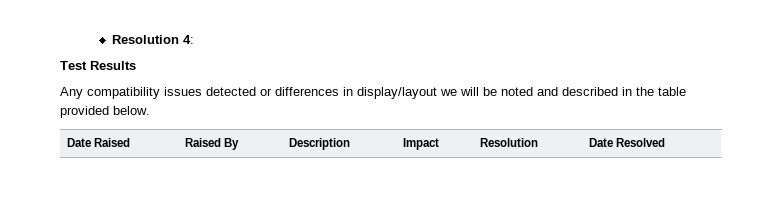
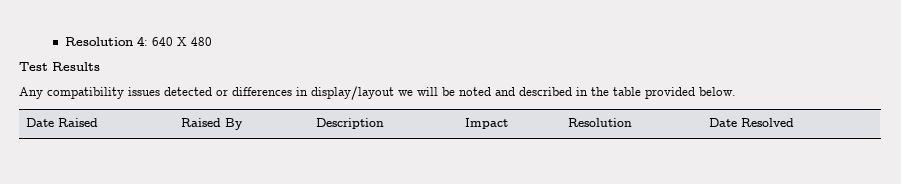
(195, 39) none -> [151,37,212,46] 640 X 480

